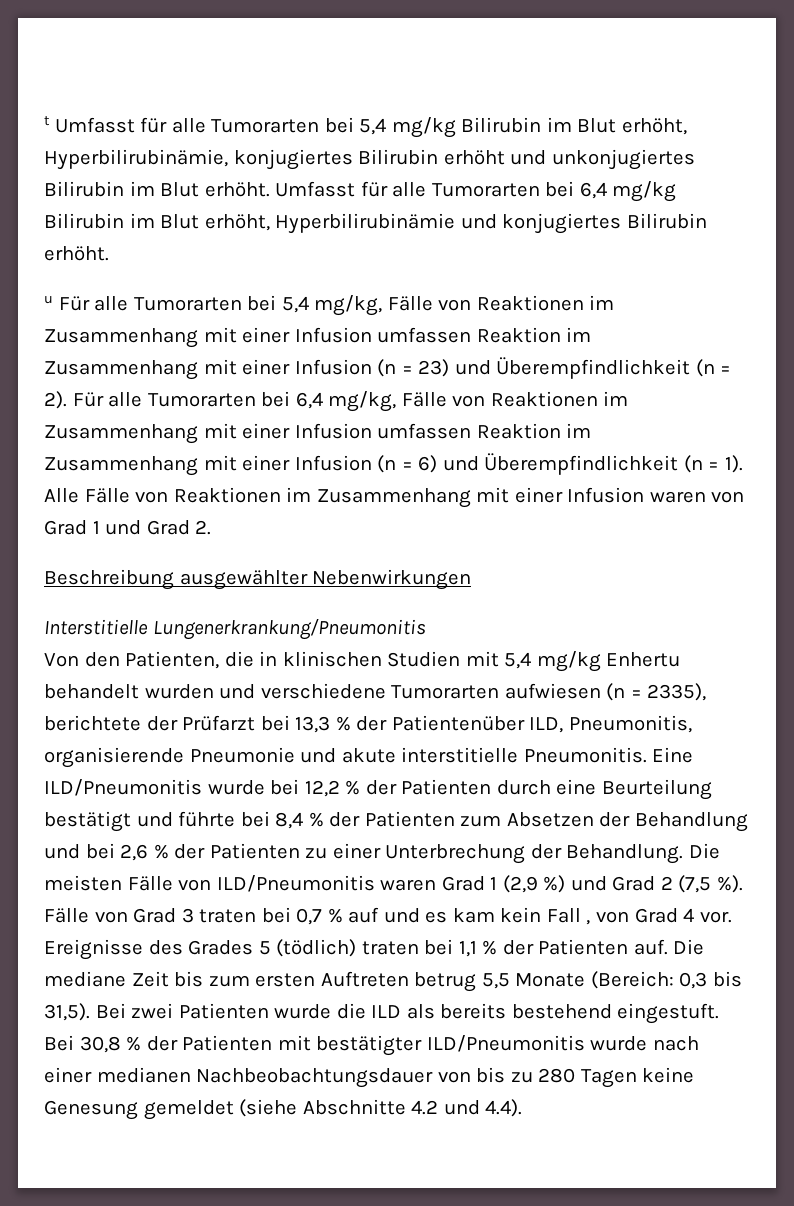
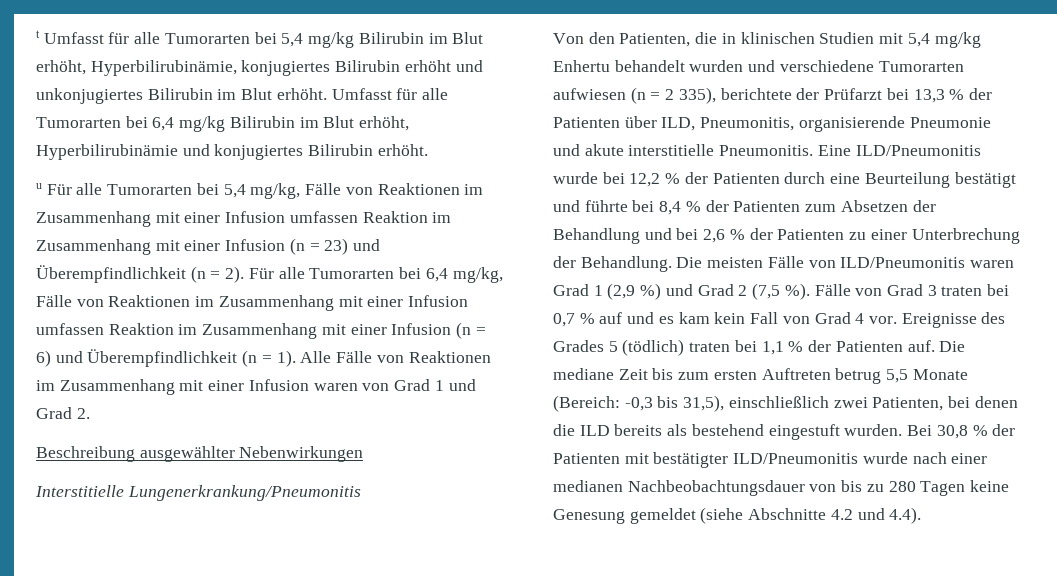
[647,683,707,701] 2335), -> [665,87,716,104] 2 335),
[391,715,525,731] Patientenüber -> [553,116,657,128] Patienten über
[586,920,591,925] , -> (779, 318) none
[679,971,742,989] [44,1003,720,1024] 0,3 bis 31,5). Bei zwei Patienten wurde die ILD als bereits bestehend eingestuft. -> [624,395,1018,412] [553,424,903,440] -0,3 bis 31,5), einschließlich zwei Patienten, bei denen die ILD bereits als bestehend eingestuft wurden.

